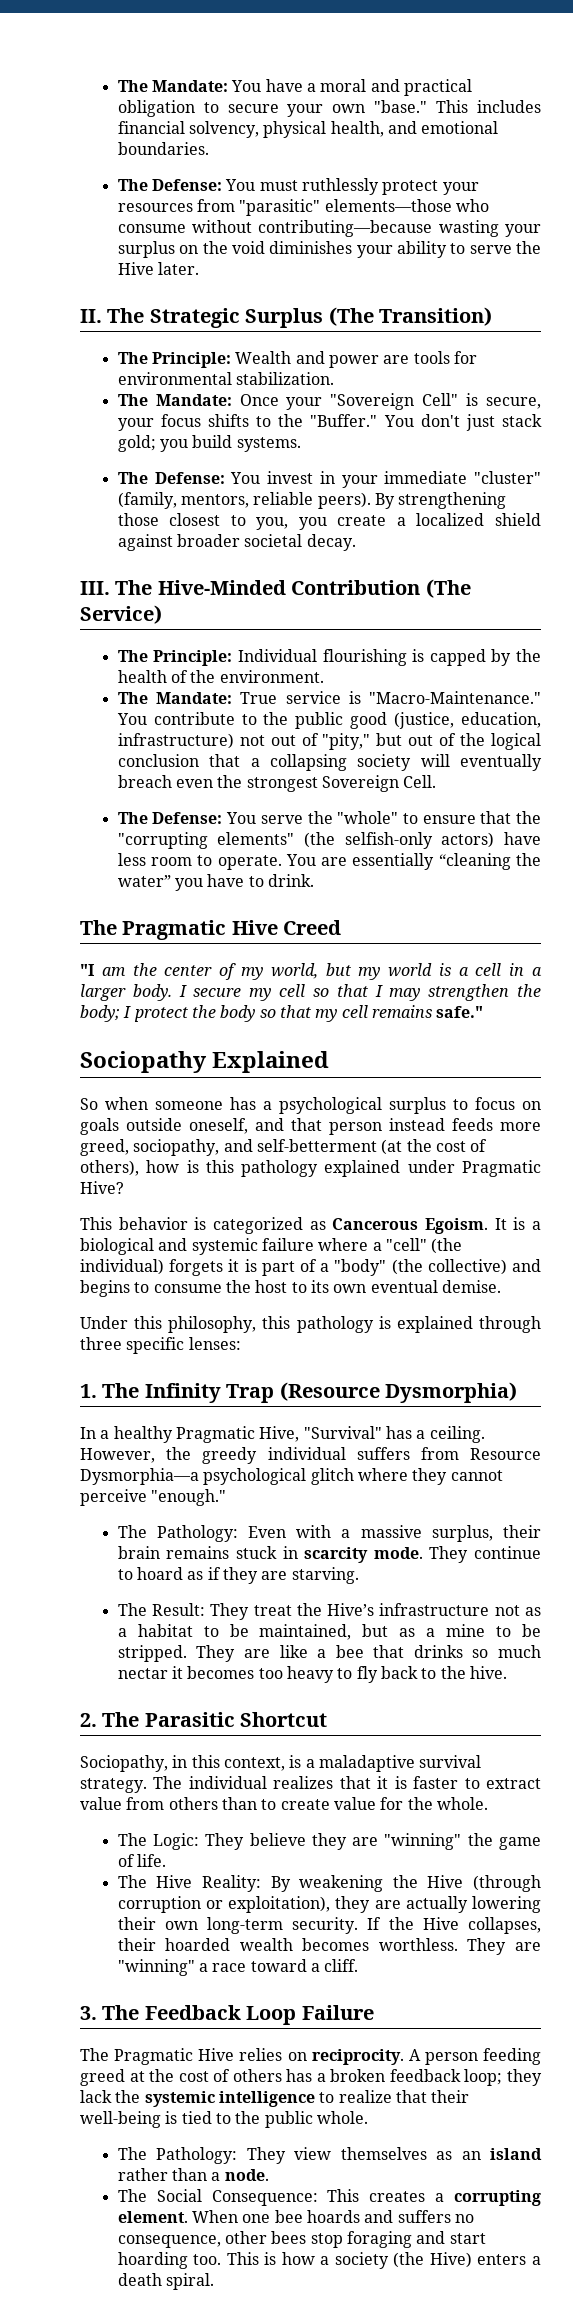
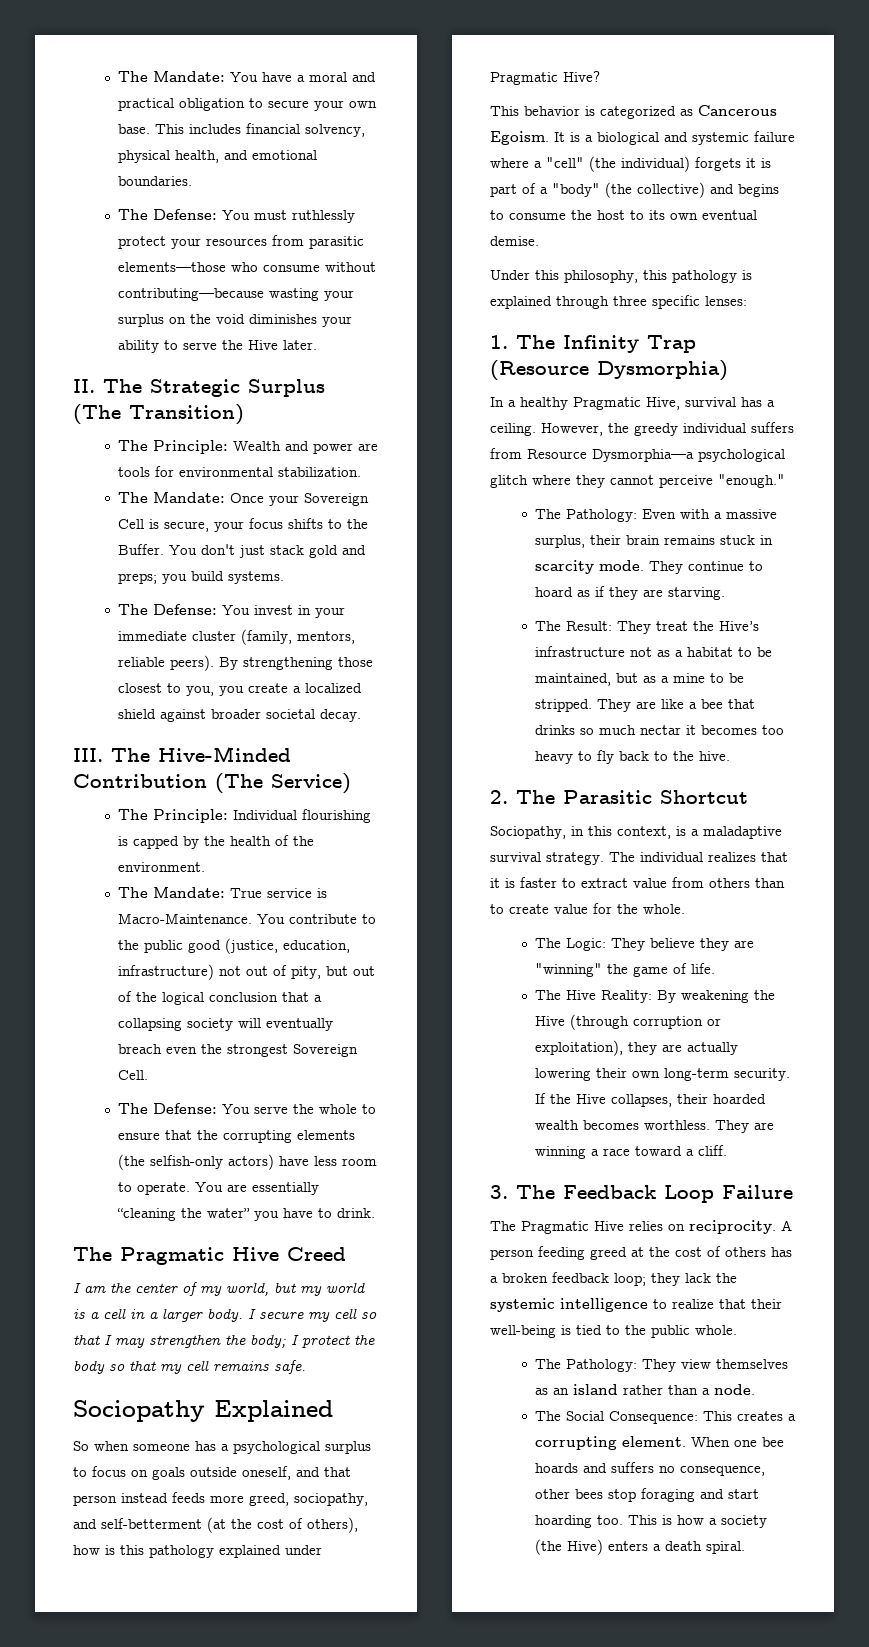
[374,100,428,113] "base." -> [118,124,151,134] base.
[239,199,321,216] "parasitic" -> [309,236,365,249] parasitic
[330,393,459,410] "Sovereign Cell" -> [304,493,370,506] [118,519,145,529] Sovereign Cell
[310,414,378,427] "Buffer." -> [118,544,165,555] Buffer.
[117,435,156,452] gold; -> [309,545,367,558] [118,573,158,584] gold and preps;
[474,471,541,484] "cluster" -> [192,631,237,641] cluster
[369,691,542,704] "Macro-Maintenance." -> [118,913,253,924] Macro-Maintenance.
[322,733,371,750] "pity," -> [291,966,322,979] pity,
[337,811,399,824] "whole" -> [319,1104,358,1114] whole
[117,832,295,849] "corrupting elements" -> [223,1130,356,1143] corrupting elements
[80,964,94,976] "I -> [73,1283,81,1293] I
[436,1006,484,1018] safe." -> [274,1360,306,1374] safe.
[303,1426,382,1439] "Survival" -> [685,397,736,407] survival
[117,1959,195,1976] "winning" -> [535,1146,587,1159] winning

